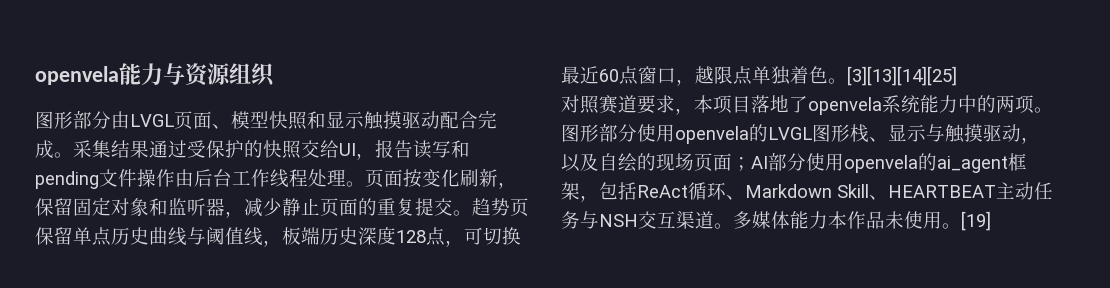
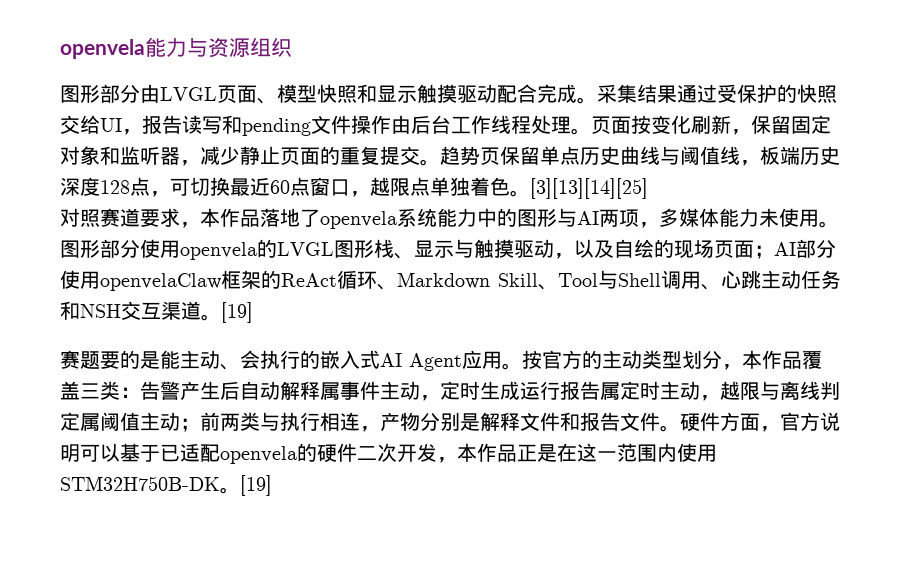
[713,95,751,114] 项目 -> [220,208,260,227] 作品
[996,95,1034,114] 两项 -> [517,208,819,228] 图形与AI两项，多媒体能力未使用
[844,153,1027,173] [561,182,637,202] openvela的ai_agent框架，包括 -> [100,270,281,291] openvelaClaw框架的
[888,185,996,198] HEARTBEAT -> [558,270,761,290] Tool与Shell调用、心跳
[580,211,599,229] 与 -> [60,301,80,320] 和
[733,211,942,229] 多媒体能力本作品未使用 -> [221,302,253,323] [60,350,822,371] [60,381,840,401] [60,412,840,432] [60,443,717,464] [60,476,220,491] [19] // 赛题要的是能主动、会执行的嵌入式AI Agent应用。按官方的主动类型划分，本作品覆盖三类：告警产生后自动解释属事件主动，定时生成运行报告属定时主动，越限与离线判定属阈值主动；前两类与执行相连，产物分别是解释文件和报告文件。硬件方面，官方说明可以基于已适配openvela的硬件二次开发，本作品正是在这一范围内使用STM32H750B-DK

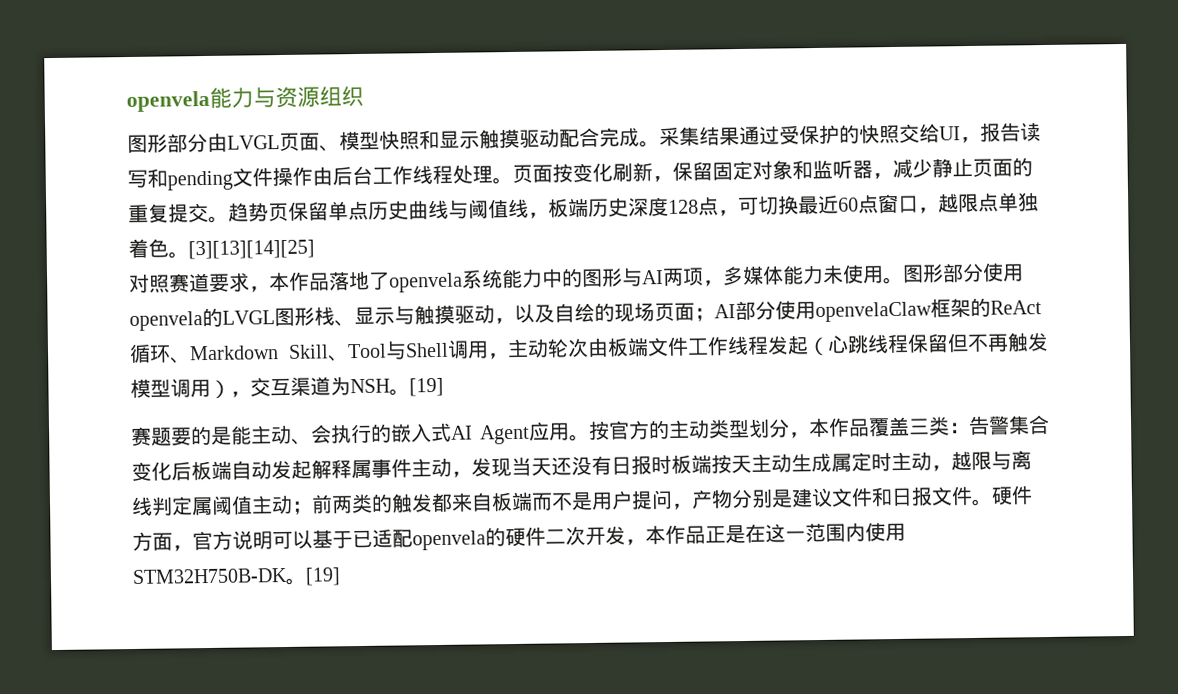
[701,270,841,290] [60,301,121,320] 、心跳主动任务和NSH -> [488,331,1049,360] [130,378,251,399] ，主动轮次由板端文件工作线程发起（心跳线程保留但不再触发模型调用），
(201, 310) none -> [330,376,390,396] 为NSH
[180,381,600,401] 产生后自动解释属事件主动，定时生成运行报告 -> [1008,414,1050,435] [131,452,832,481] 集合变化后板端自动发起解释属事件主动，发现当天还没有日报时板端按天主动生成
[260,412,620,432] 与执行相连，产物分别是解释文件和报告 -> [371,486,933,513] 的触发都来自板端而不是用户提问，产物分别是建议文件和日报

